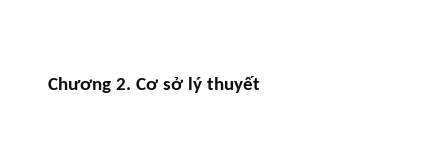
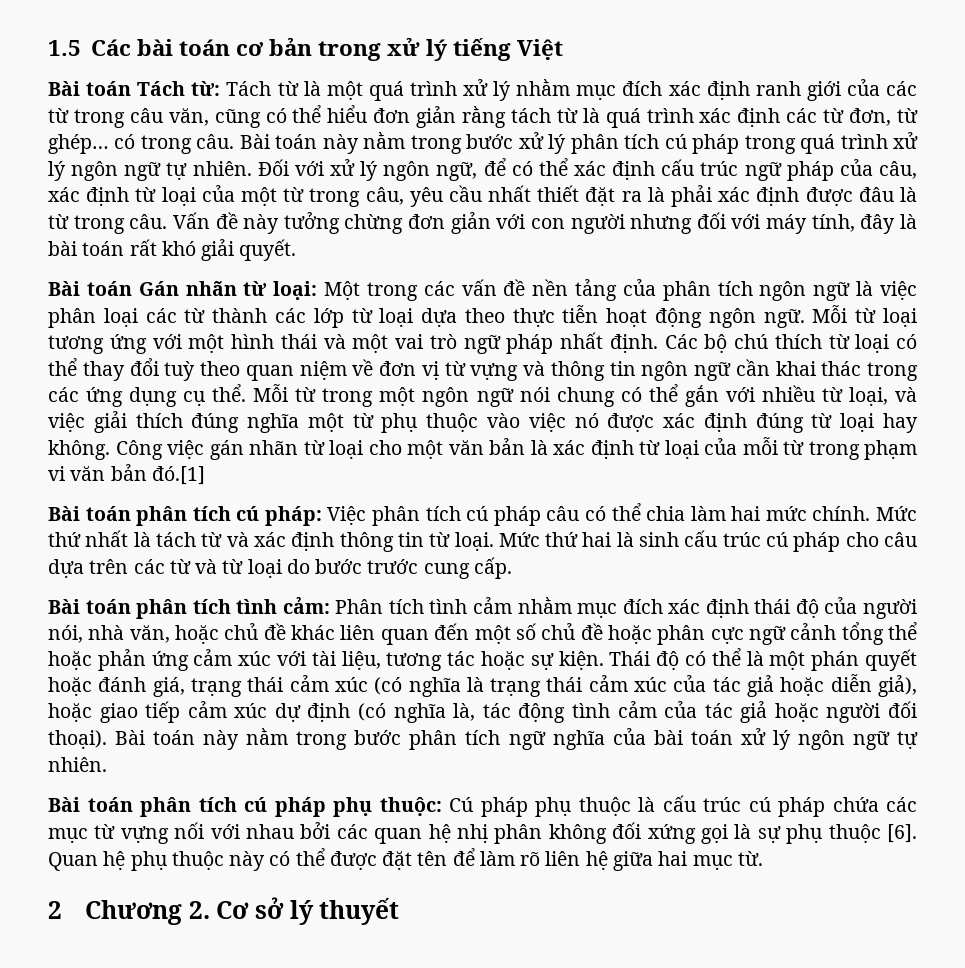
(48, 85) none -> [48,37,564,61] [48,79,918,101] [48,105,919,128] [48,132,919,154] [48,158,917,181] [48,185,917,207] [48,212,918,234] [48,239,297,261] [48,279,918,301] [48,305,917,328] [48,332,917,354] [48,358,918,381] [48,384,917,407] [48,411,919,433] [48,437,917,460] [48,464,205,485] [48,503,917,526] [48,530,918,552] [48,557,512,579] [48,596,917,619] [48,622,918,645] [48,648,917,671] [48,674,917,697] [48,701,917,723] [48,728,918,750] [48,757,107,772] [48,795,917,817] [48,822,917,844] [48,848,763,871] [48,901,62,919] 1.5 Các bài toán cơ bản trong xử lý tiếng Việt // Bài toán Tách từ: Tách từ là một quá trình xử lý nhằm mục đích xác định ranh giới của các từ trong câu văn, cũng có thể hiểu đơn giản rằng tách từ là quá trình xác định các từ đơn, từ ghép… có trong câu. Bài toán này nằm trong bước xử lý phân tích cú pháp trong quá trình xử lý ngôn ngữ tự nhiên. Đối với xử lý ngôn ngữ, để có thể xác định cấu trúc ngữ pháp của câu, xác định từ loại của một từ trong câu, yêu cầu nhất thiết đặt ra là phải xác định được đâu là từ trong câu. Vấn đề này tưởng chừng đơn giản với con người nhưng đối với máy tính, đây là bài toán rất khó giải quyết. // Bài toán Gán nhãn từ loại: Một trong các vấn đề nền tảng của phân tích ngôn ngữ là việc phân loại các từ thành các lớp từ loại dựa theo thực tiễn hoạt động ngôn ngữ. Mỗi từ loại tương ứng với một hình thái và một vai trò ngữ pháp nhất định. Các bộ chú thích từ loại có thể thay đổi tuỳ theo quan niệm về đơn vị từ vựng và thông tin ngôn ngữ cần khai thác trong các ứng dụng cụ thể. Mỗi từ trong một ngôn ngữ nói chung có thể gắn với nhiều từ loại, và việc giải thích đúng nghĩa một từ phụ thuộc vào việc nó được xác định đúng từ loại hay không. Công việc gán nhãn từ loại cho một văn bản là xác định từ loại của mỗi từ trong phạm vi văn bản đó.[1] // Bài toán phân tích cú pháp: Việc phân tích cú pháp câu có thể chia làm hai mức chính. Mức thứ nhất là tách từ và xác định thông tin từ loại. Mức thứ hai là sinh cấu trúc cú pháp cho câu dựa trên các từ và từ loại do bước trước cung cấp. // Bài toán phân tích tình cảm: Phân tích tình cảm nhằm mục đích xác định thái độ của người nói, nhà văn, hoặc chủ đề khác liên quan đến một số chủ đề hoặc phân cực ngữ cảnh tổng thể hoặc phản ứng cảm xúc với tài liệu, tương tác hoặc sự kiện. Thái độ có thể là một phán quyết hoặc đánh giá, trạng thái cảm xúc (có nghĩa là trạng thái cảm xúc của tác giả hoặc diễn giả), hoặc giao tiếp cảm xúc dự định (có nghĩa là, tác động tình cảm của tác giả hoặc người đối thoại). Bài toán này nằm trong bước phân tích ngữ nghĩa của bài toán xử lý ngôn ngữ tự nhiên. // Bài toán phân tích cú pháp phụ thuộc: Cú pháp phụ thuộc là cấu trúc cú pháp chứa các mục từ vựng nối với nhau bởi các quan hệ nhị phân không đối xứng gọi là sự phụ thuộc [6]. Quan hệ phụ thuộc này có thể được đặt tên để làm rõ liên hệ giữa hai mục từ. // 2

